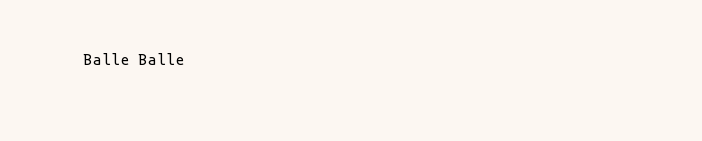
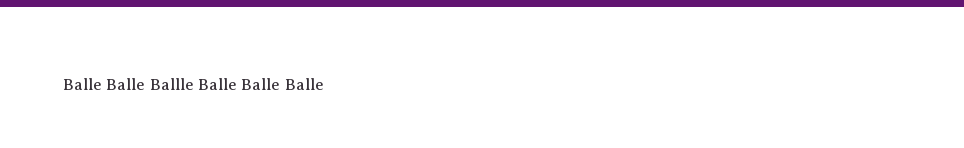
[83,53,184,65] Balle Balle -> [63,78,324,90] Balle Balle Ballle Balle Balle Balle

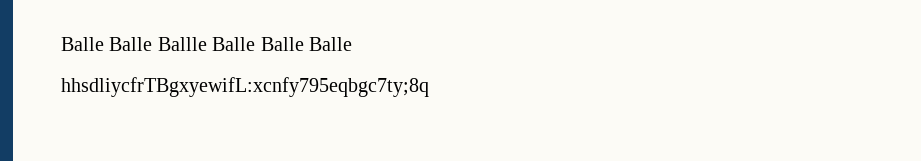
(324, 84) none -> [61,77,429,97] // hhsdliycfrTBgxyewifL:xcnfy795eqbgc7ty;8q

